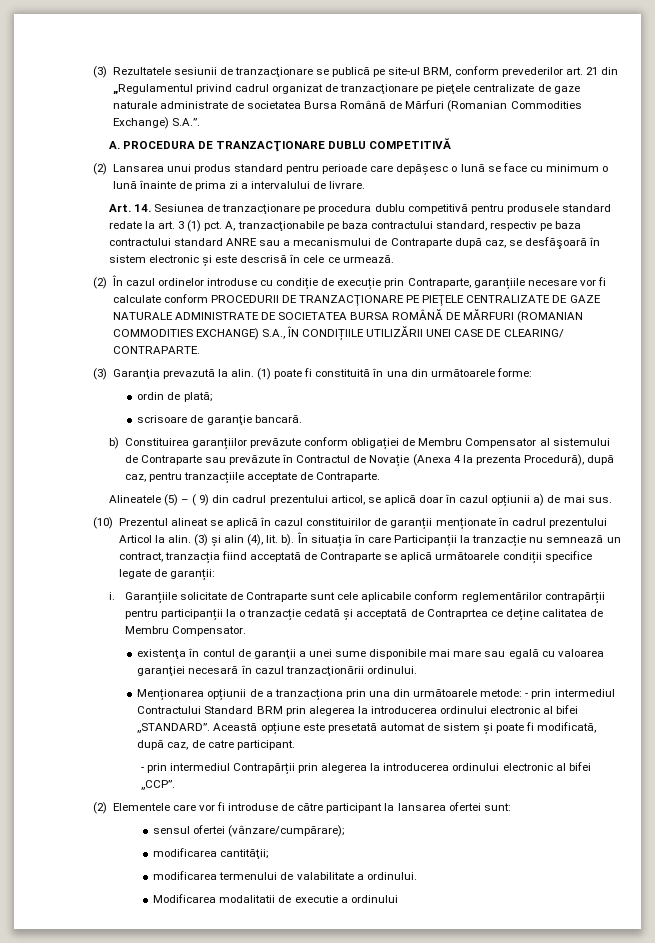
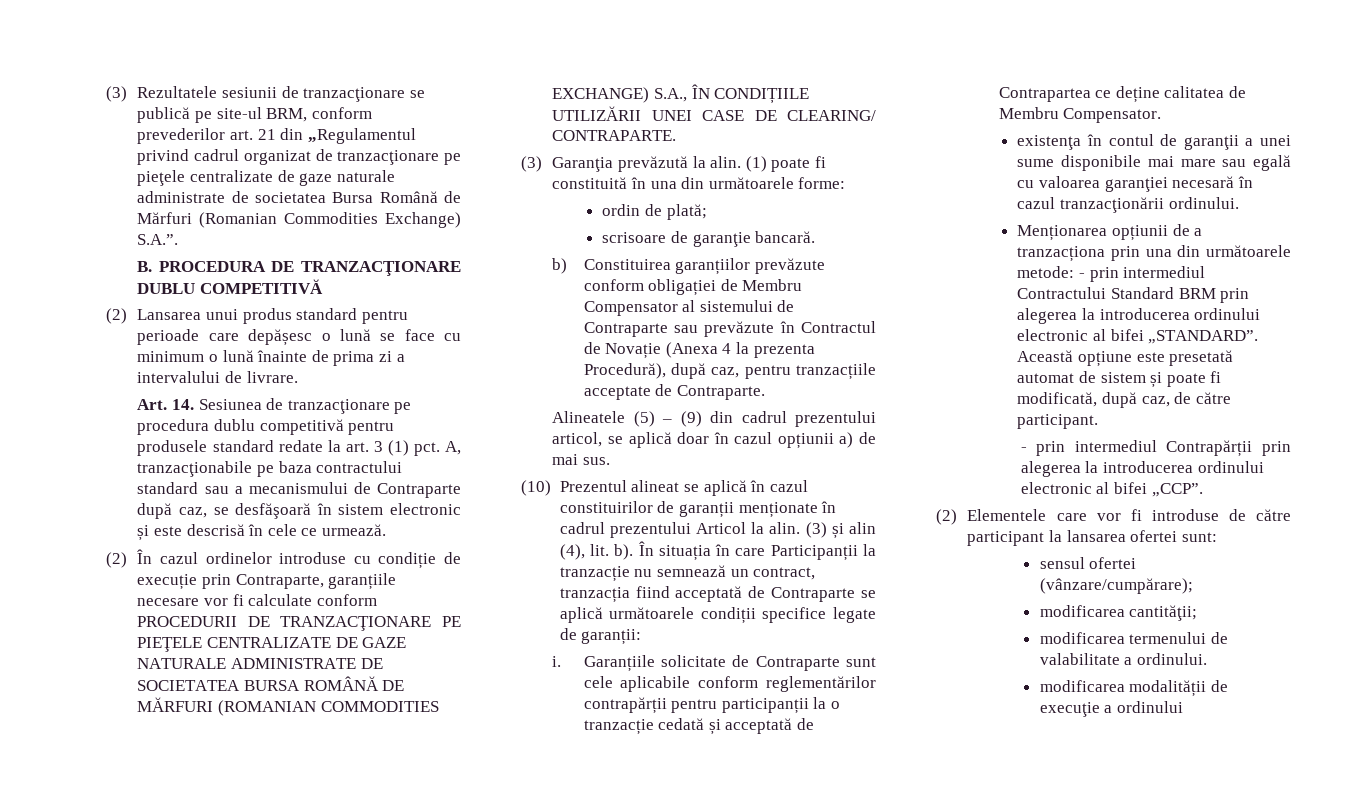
[108,141,120,149] A. -> [137,261,153,272] B.
[435,221,582,231] [108,238,257,246] standard, respectiv pe baza contractului standard ANRE -> [137,482,199,494] standard
[162,369,215,379] prevazută -> [618,156,689,172] prevăzută
[192,494,210,506] ( 9) -> [680,411,702,427] (9)
[426,609,488,619] Contraprtea -> [998,87,1091,102] Contrapartea
[207,740,234,748] catre -> [1195,392,1231,404] către
[153,894,338,903] Modificarea modalitatii de executie -> [1039,680,1228,697] [1039,702,1100,717] modificarea modalității de execuţie

